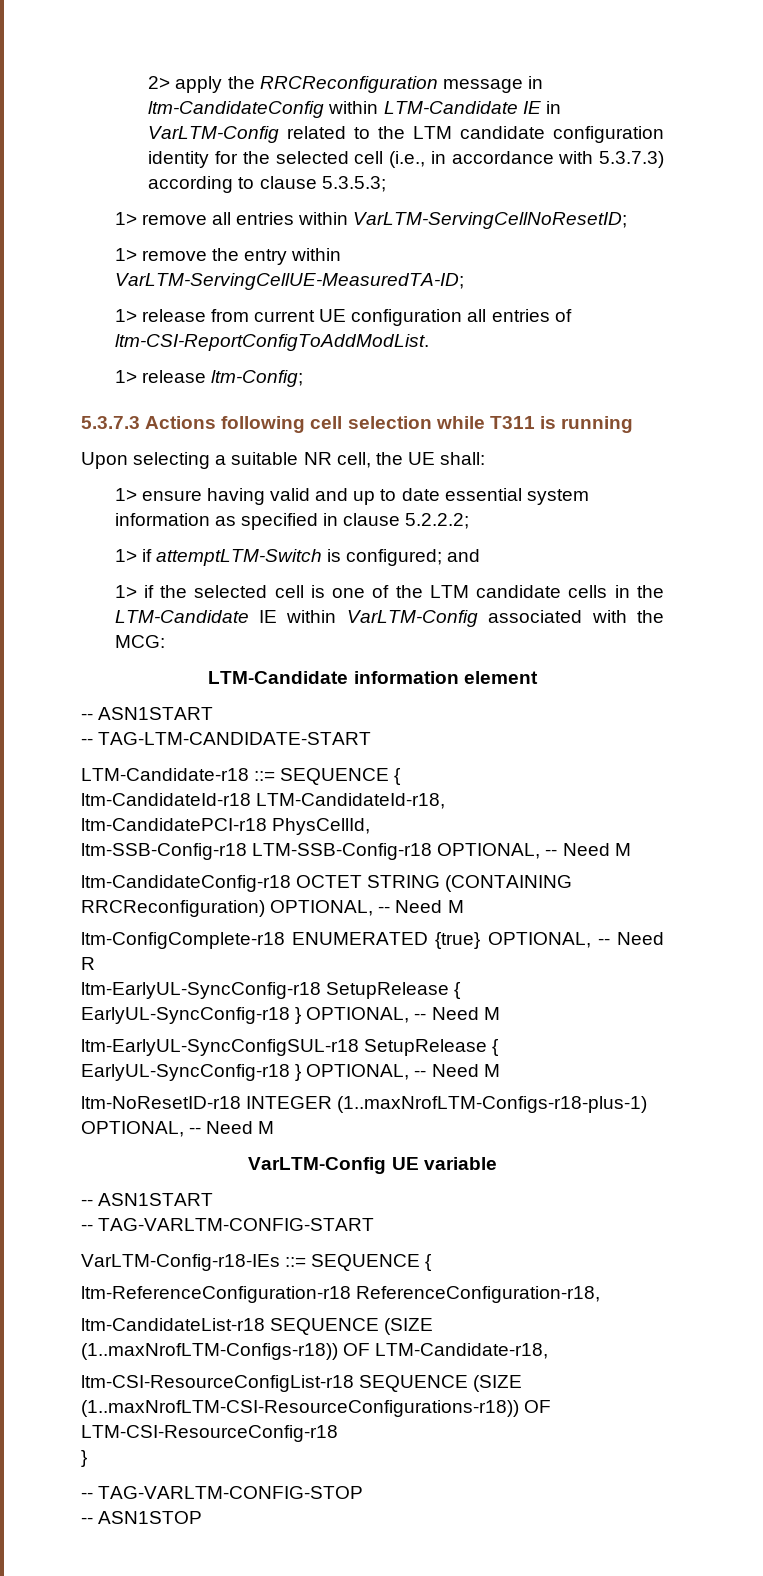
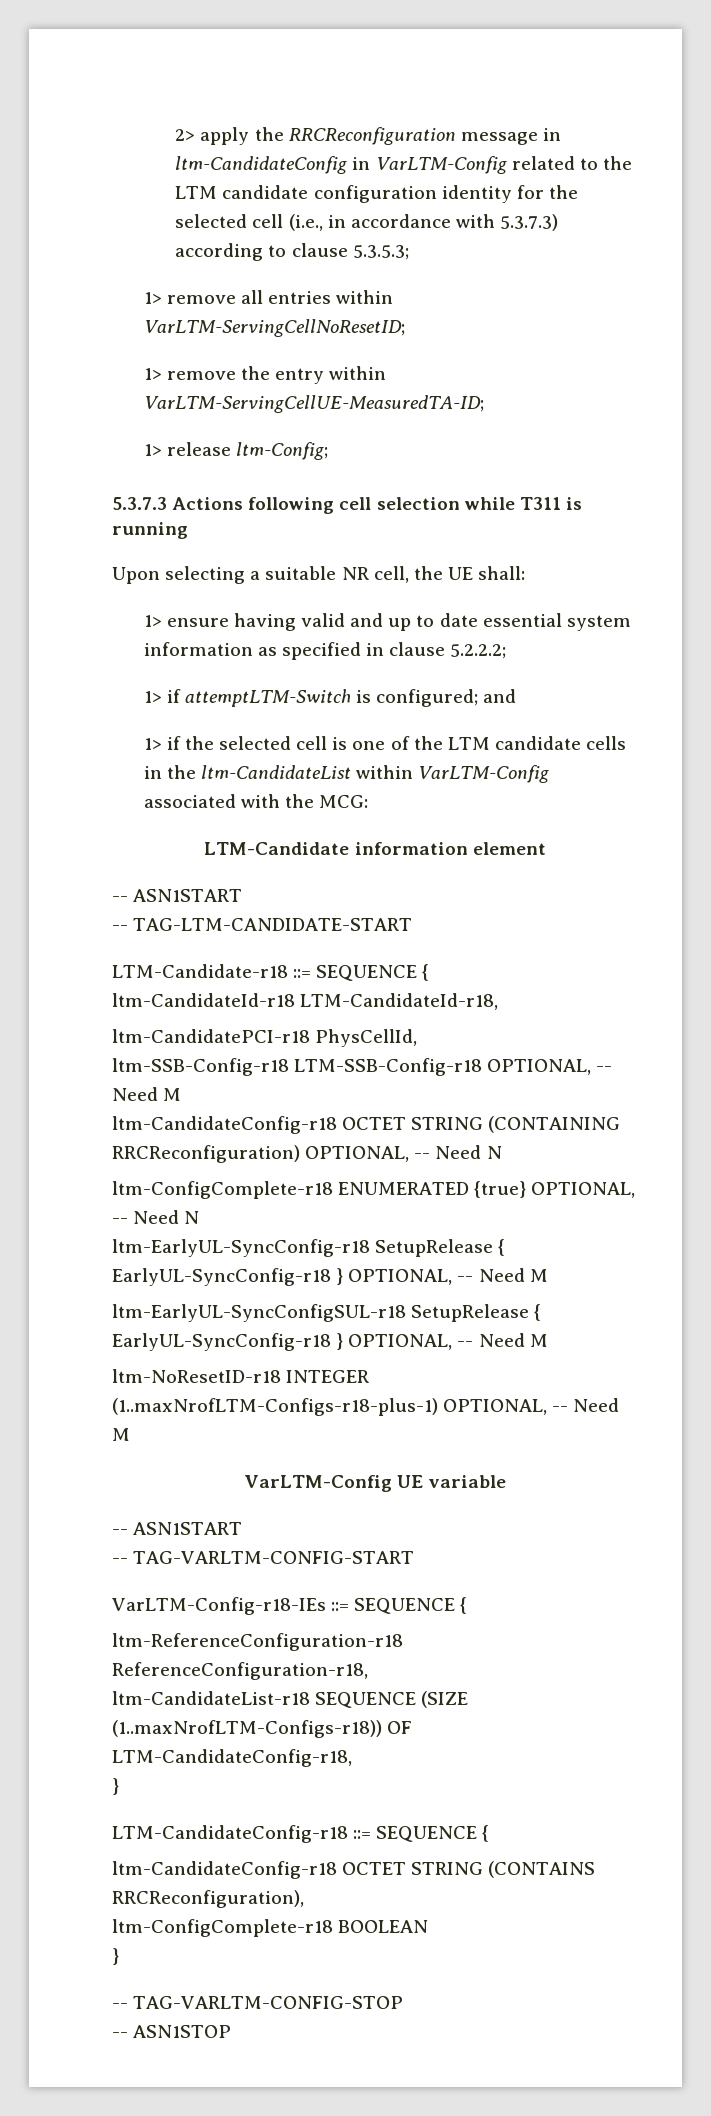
[328,101,541,114] within LTM-Candidate IE -> (348, 165) none
[114,309,572,326] [114,334,429,351] // 1> release from current UE configuration all entries of ltm-CSI-ReportConfigToAddModList. -> (484, 404) none
[114,610,278,623] LTM-Candidate IE -> [200,765,351,779] ltm-CandidateList
[447,900,464,913] M -> [486,1146,502,1159] N
[81,957,95,970] R -> [184,1211,200,1224] N
[375,1343,549,1359] [81,1375,523,1392] [81,1400,552,1417] [81,1425,338,1442] LTM-Candidate-r18, // ltm-CSI-ResourceConfigList-r18 SEQUENCE (SIZE (1..maxNrofLTM-CSI-ResourceConfigurations-r18)) OF LTM-CSI-ResourceConfig-r18 -> [112,1749,352,1767] [112,1778,119,1795] [112,1825,490,1843] [112,1861,596,1879] [112,1890,304,1908] [112,1919,429,1937] LTM-CandidateConfig-r18, // } // LTM-CandidateConfig-r18 ::= SEQUENCE { // ltm-CandidateConfig-r18 OCTET STRING (CONTAINS RRCReconfiguration), // ltm-ConfigComplete-r18 BOOLEAN

